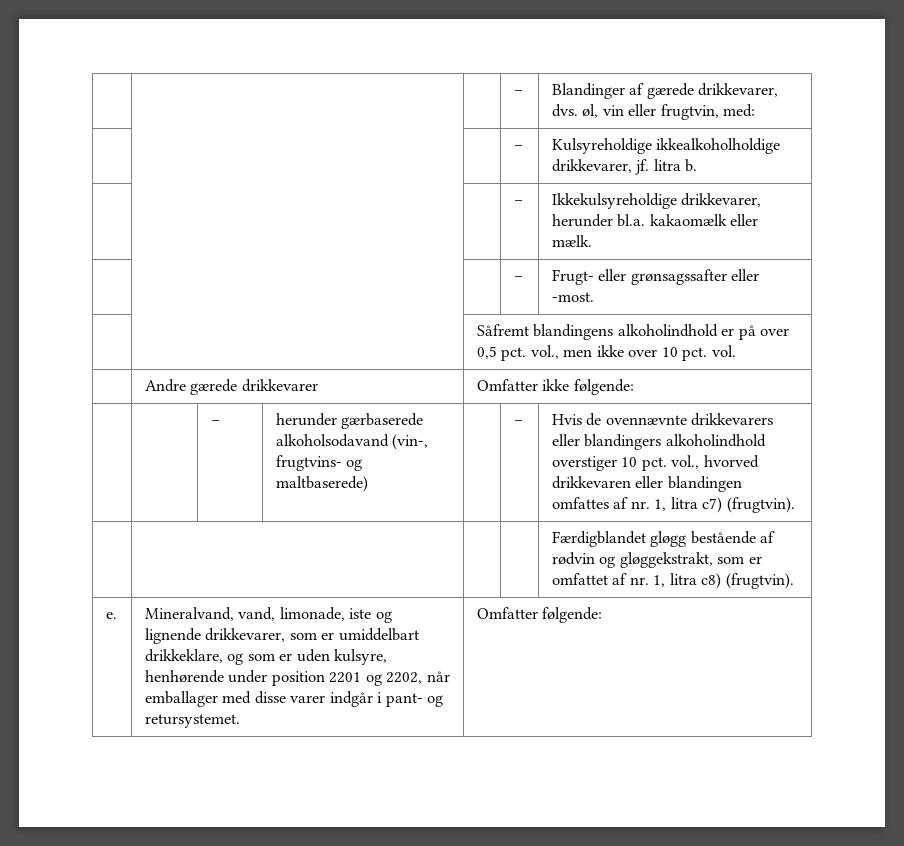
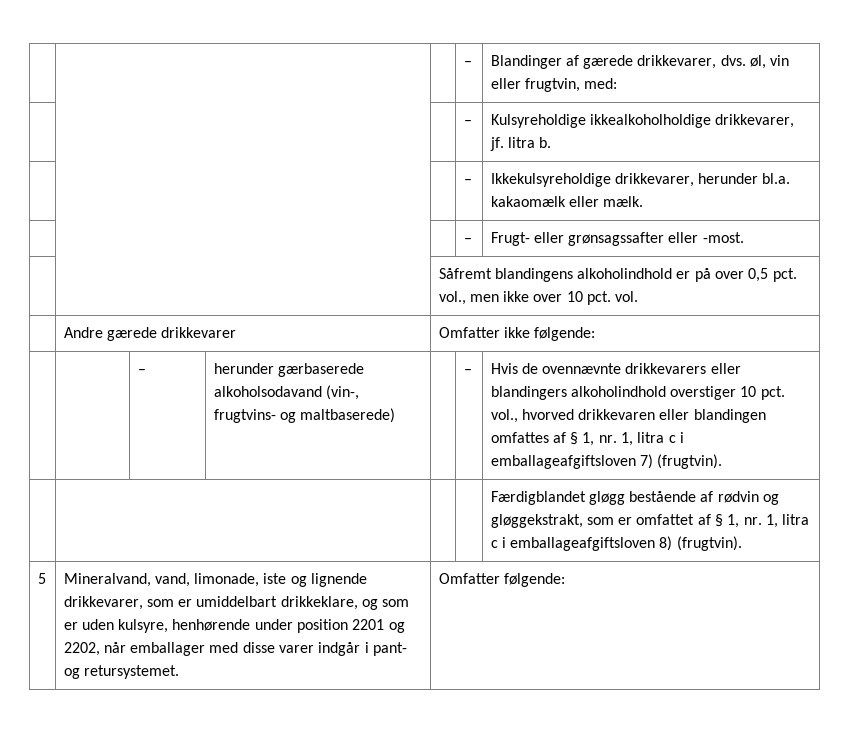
[630,497,723,513] nr. 1, litra c7) -> [570,432,685,446] [490,454,653,469] § 1, nr. 1, litra c i emballageafgiftsloven 7)
[629,573,794,589] [105,612,117,619] nr. 1, litra c8) (frugtvin). // e. -> [715,514,810,528] [490,536,742,551] [37,573,46,584] § 1, nr. 1, litra c i emballageafgiftsloven 8) (frugtvin). // 5

